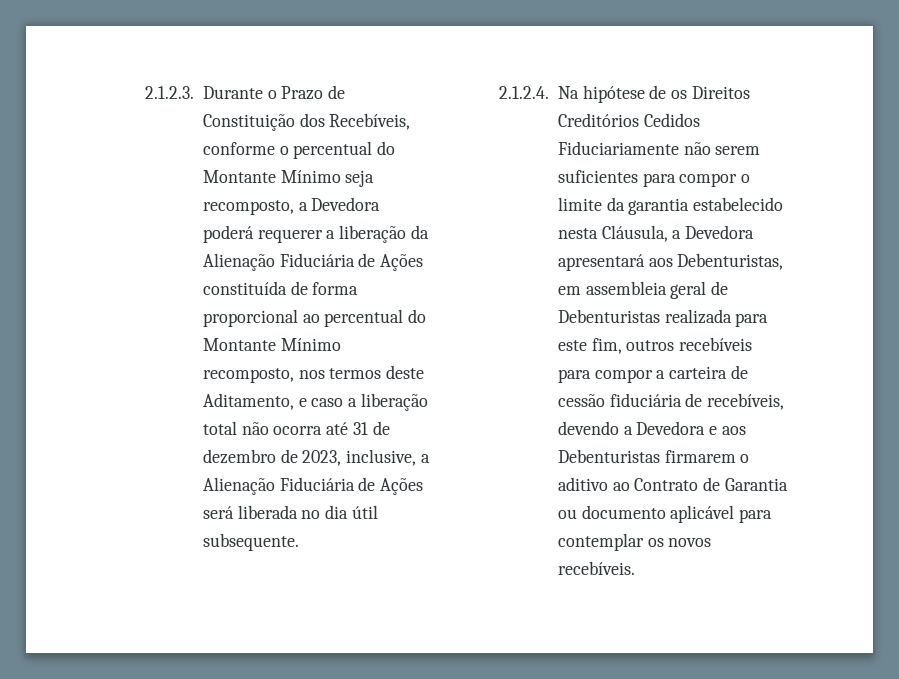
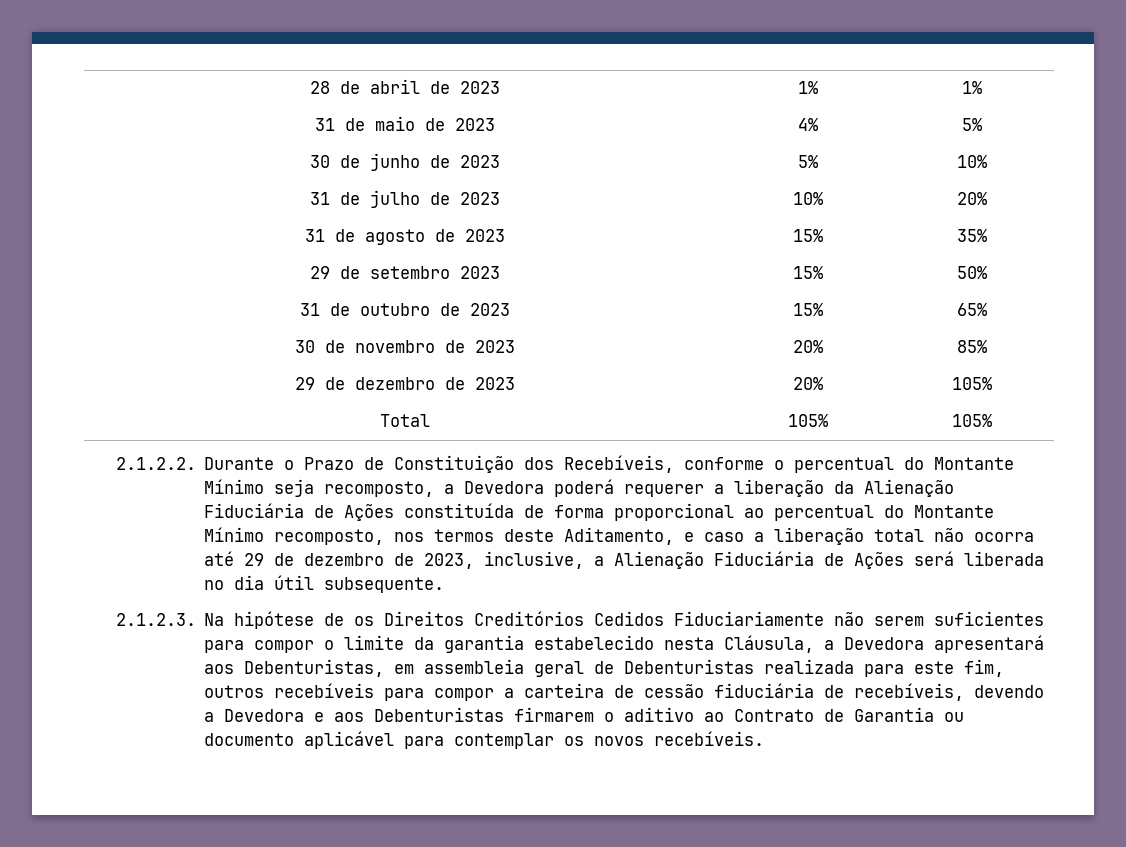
[145,86,195,99] 2.1.2.3. -> [310,79,500,94] [797,81,818,94] [961,81,982,94] [315,116,495,131] [797,118,818,131] [961,118,982,131] [310,153,500,171] [797,155,818,168] [956,155,987,168] [310,190,500,208] [792,192,823,205] [956,192,987,205] [305,229,505,245] [792,229,823,242] [956,229,987,242] [310,266,500,279] [792,266,823,279] [956,266,987,279] [300,303,510,316] [792,303,823,316] [956,303,987,316] [295,340,515,353] [792,340,823,353] [956,340,987,353] [295,377,515,390] [792,377,823,390] [951,377,992,390] [380,414,430,427] [787,414,828,427] [951,414,992,427] [115,457,196,470] 28 de abril de 2023 | 1% | 1% // 31 de maio de 2023 | 4% | 5% // 30 de junho de 2023 | 5% | 10% // 31 de julho de 2023 | 10% | 20% // 31 de agosto de 2023 | 15% | 35% // 29 de setembro 2023 | 15% | 50% // 31 de outubro de 2023 | 15% | 65% // 30 de novembro de 2023 | 20% | 85% // 29 de dezembro de 2023 | 20% | 105% // Total | 105% | 105% // 2.1.2.2.
[352,422,368,435] 31 -> [243,553,264,566] 29
[499,86,550,99] 2.1.2.4. -> [115,613,196,626] 2.1.2.3.

